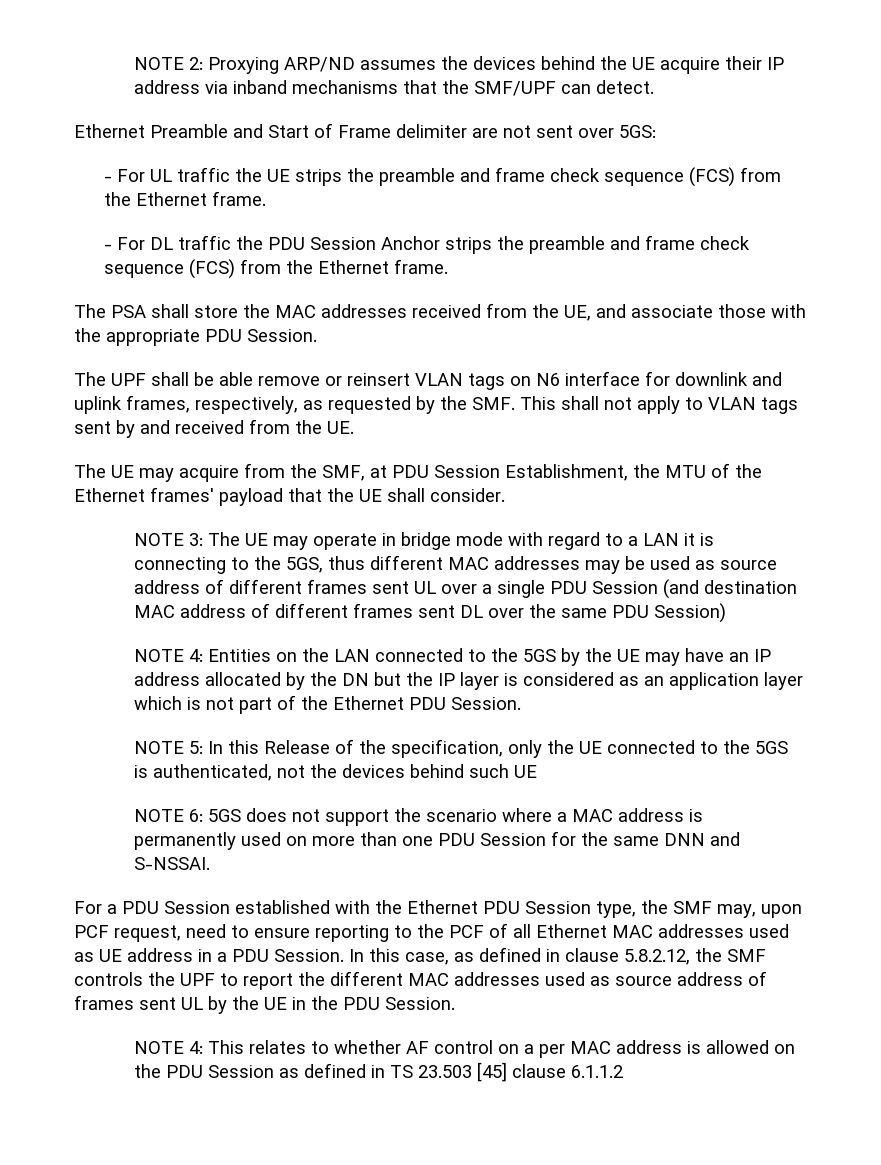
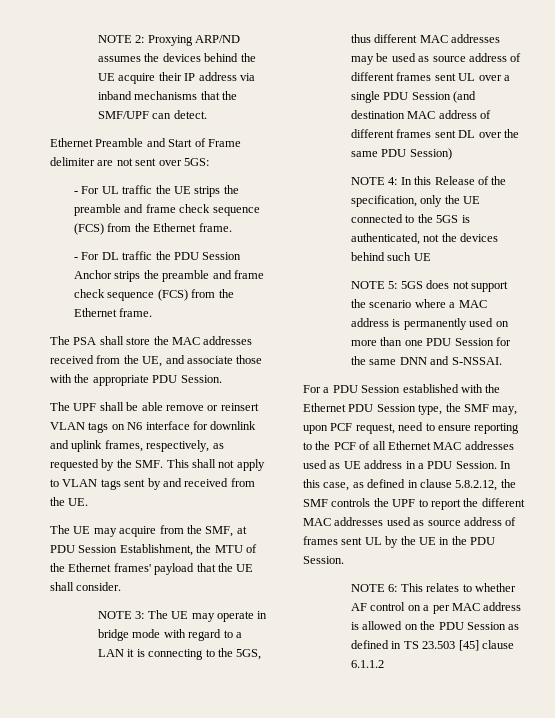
[208,648,772,666] [134,672,804,690] [134,695,522,714] [134,741,204,754] Entities on the LAN connected to the 5GS by the UE may have an IP address allocated by the DN but the IP layer is considered as an application layer which is not part of the Ethernet PDU Session. // NOTE 5: -> (398, 181) none
[189,809,204,822] 6: -> [388,281,398,289] 5:
[189,1041,204,1054] 4: -> [388,584,398,592] 6:

